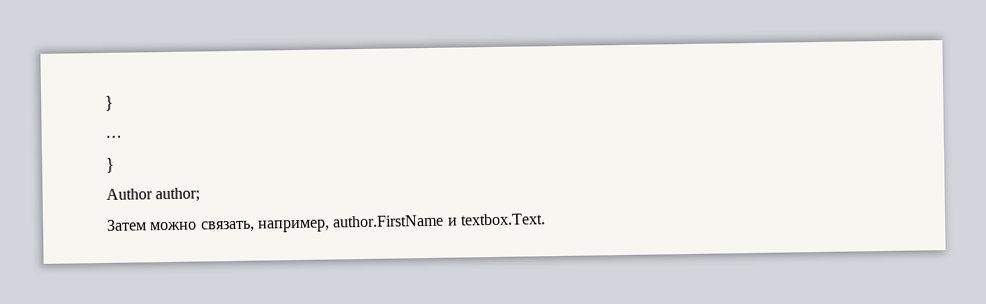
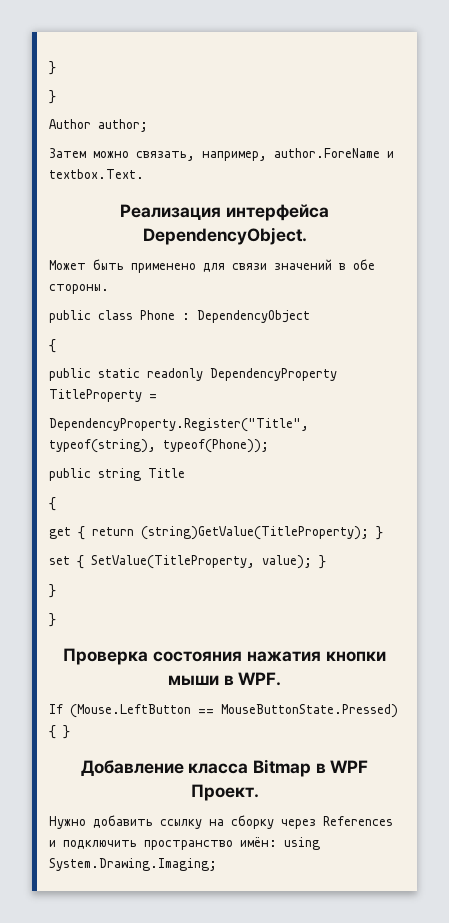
[105,95,114,111] [105,135,122,138] } // … -> [49,61,56,75] }
[332,214,445,228] author.FirstName -> [274,148,380,158] author.ForeName
(546, 219) none -> [120,204,329,221] [142,227,307,245] [49,259,375,273] [49,284,109,294] [49,310,310,323] [49,339,56,353] [49,368,337,381] [49,389,157,402] [49,418,309,432] [49,439,269,453] [49,468,185,481] [49,497,56,511] [49,526,383,540] [49,555,326,569] [49,584,56,598] [49,613,56,627] [63,648,386,665] [167,672,282,686] [49,704,398,718] [49,725,70,739] [80,759,369,777] [190,784,259,801] [49,815,393,829] [49,837,320,850] [49,858,217,871] // Реализация интерфейса DependencyObject. // Может быть применено для связи значений в обе стороны. // public class Phone : DependencyObject // { // public static readonly DependencyProperty TitleProperty = // DependencyProperty.Register("Title", typeof(string), typeof(Phone)); // public string Title // { // get { return (string)GetValue(TitleProperty); } // set { SetValue(TitleProperty, value); } // } // } // Проверка состояния нажатия кнопки мыши в WPF. // If (Mouse.LeftButton == MouseButtonState.Pressed) { } // Добавление класса Bitmap в WPF Проект. // Нужно добавить ссылку на сборку через References и подключить пространство имён: using System.Drawing.Imaging;

